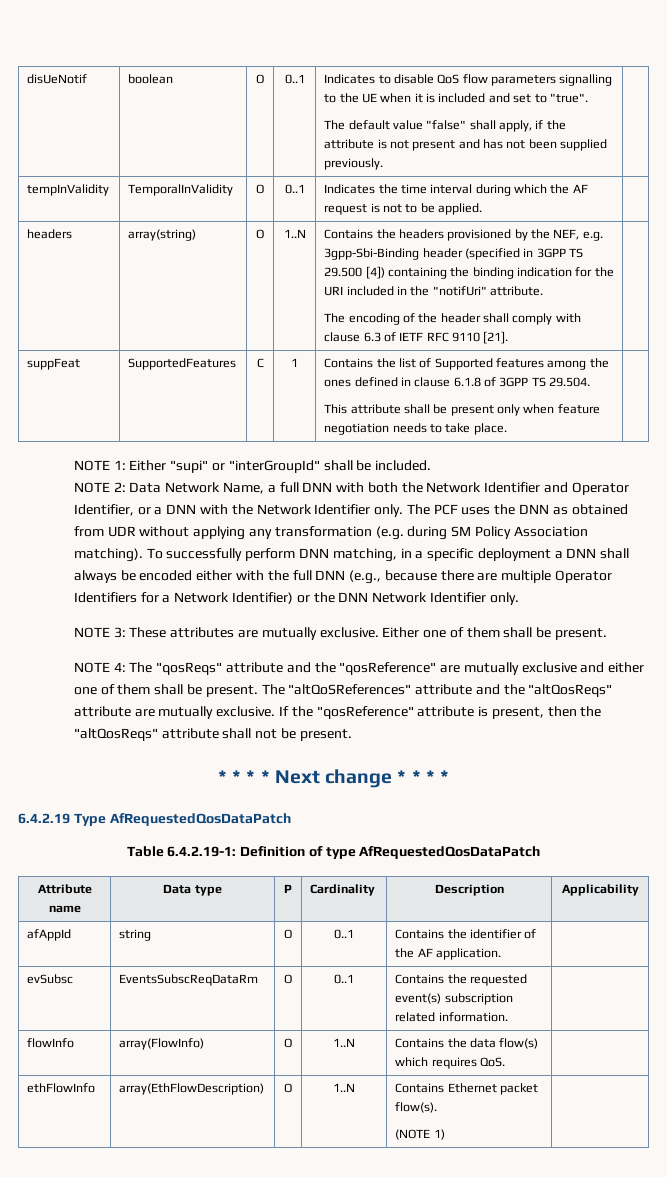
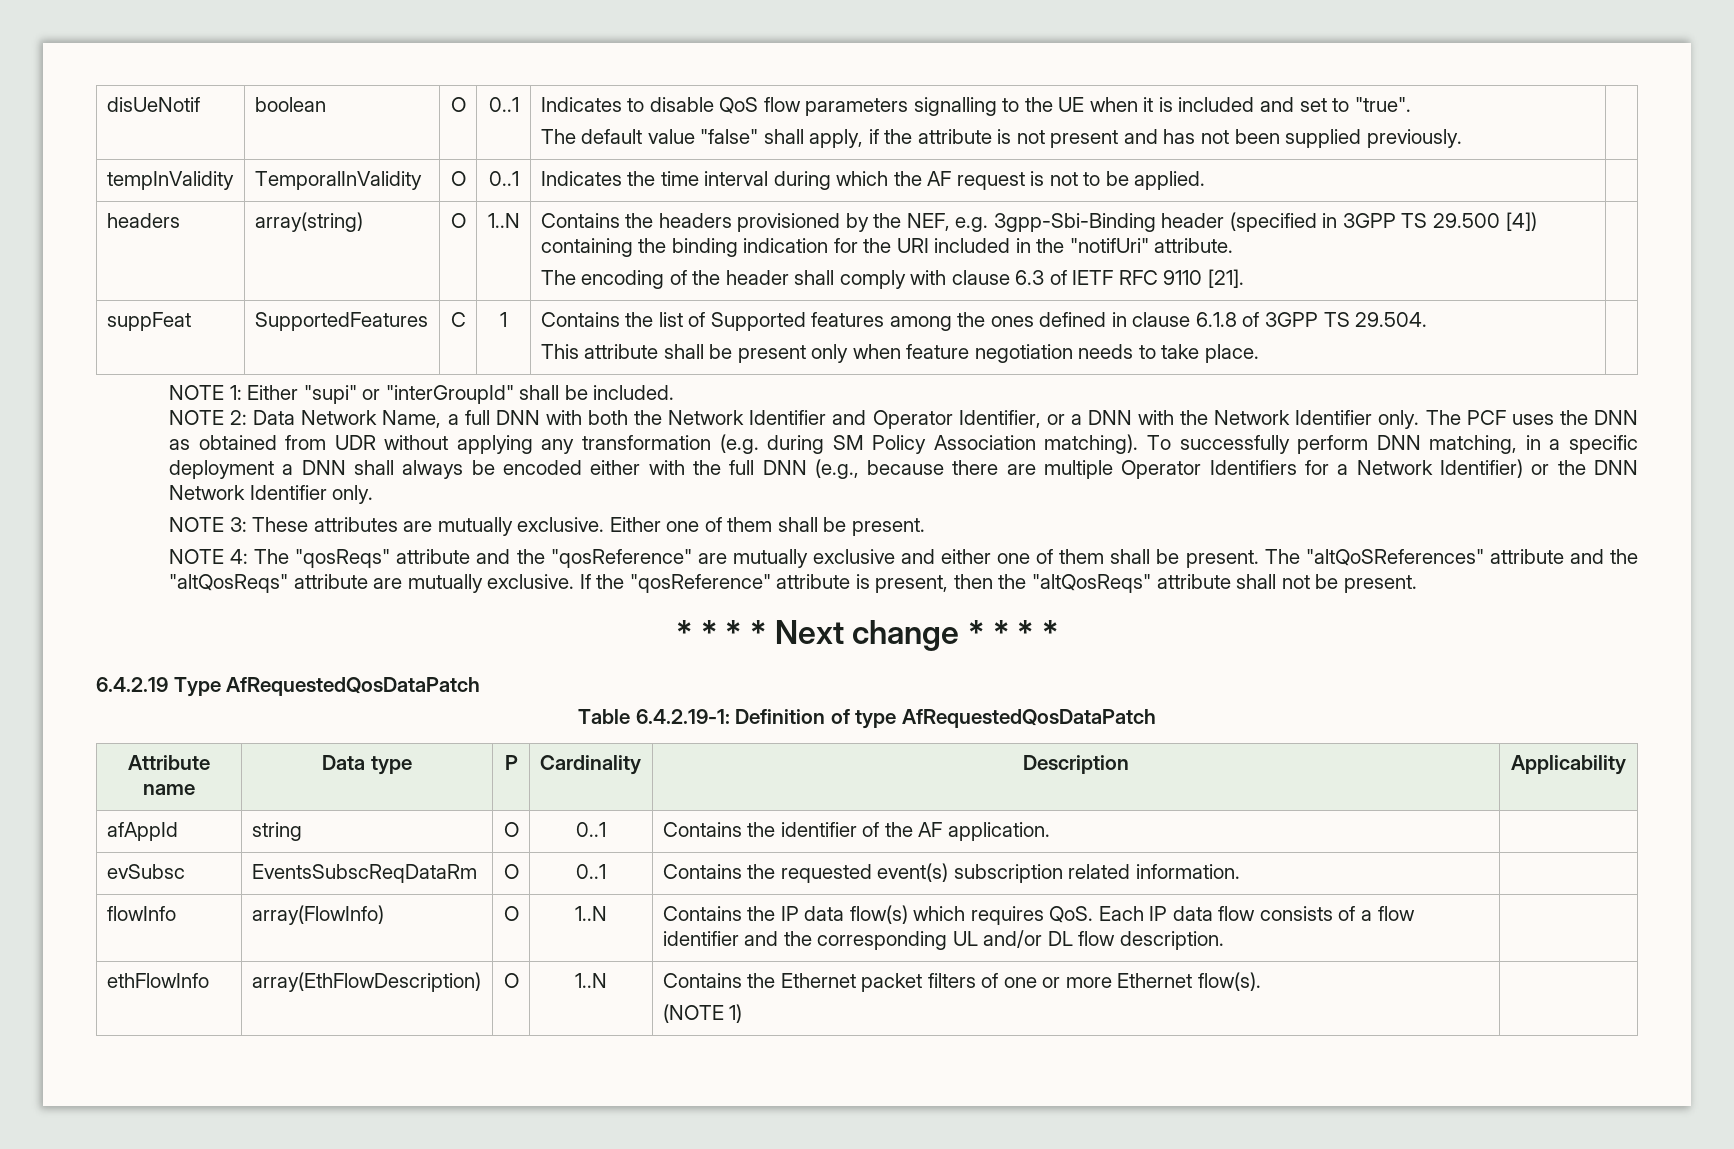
(467, 1043) none -> [780,906,799,921] IP
(505, 1062) none -> [1098,906,1415,921] [662,930,1224,950] Each IP data flow consists of a flow identifier and the corresponding UL and/or DL flow description.
(445, 1088) none -> [747,973,776,988] the
(538, 1089) none -> [927,973,1193,988] filters of one or more Ethernet

